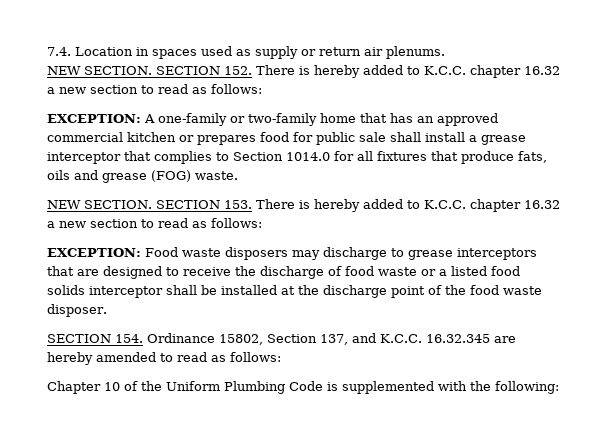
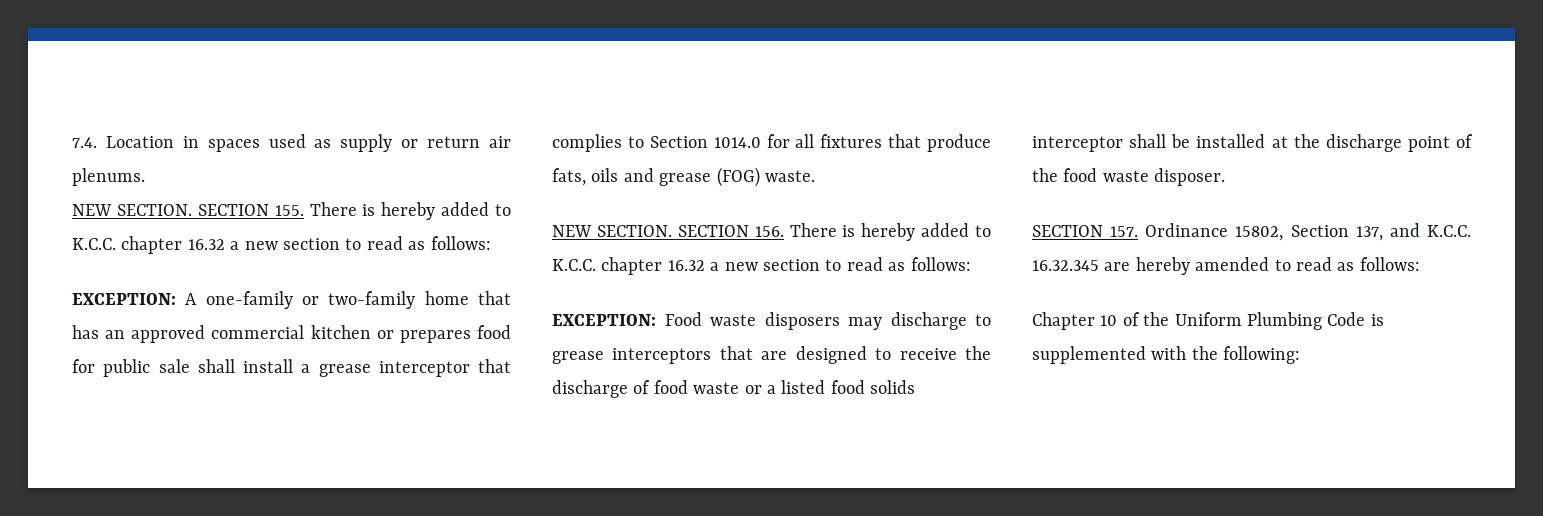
[224,66,252,75] 152. -> [274,205,304,216] 155.
[224,200,252,209] 153. -> [754,226,784,237] 156.
[115,334,143,343] 154. -> [1110,226,1139,237] 157.

